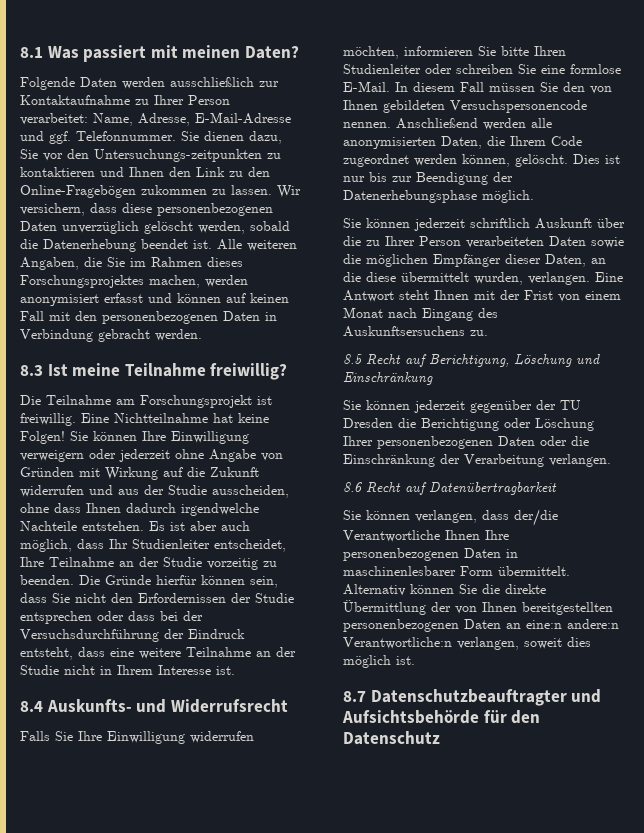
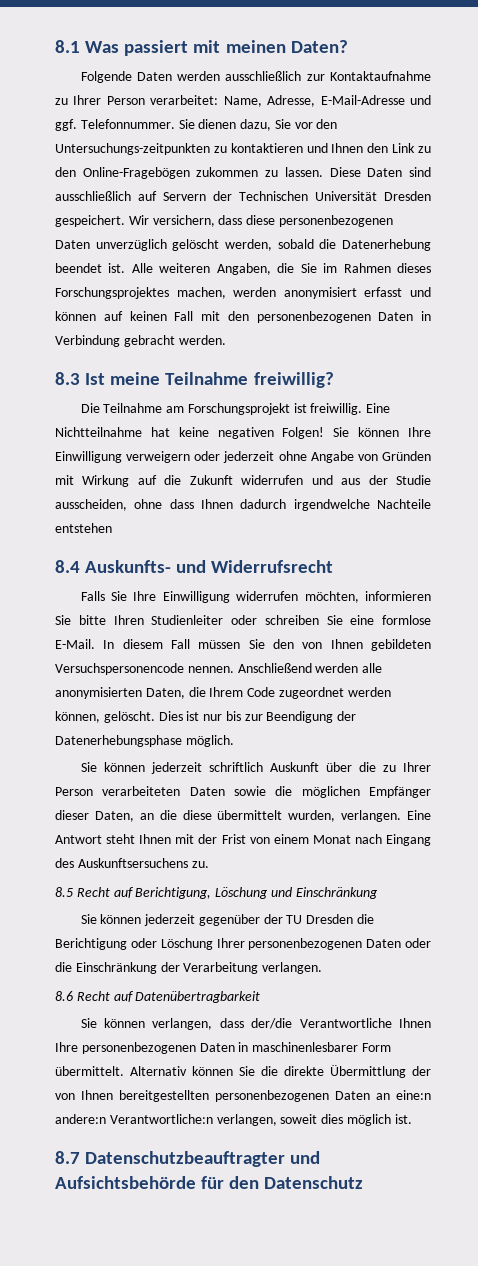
(272, 190) none -> [329,167,432,177] [55,191,431,201] [55,215,125,227] Diese Daten sind ausschließlich auf Servern der Technischen Universität Dresden gespeichert.
(269, 418) none -> [217,427,274,439] negativen
[82,521,250,531] [20,539,286,552] [20,557,277,570] [20,575,278,588] [20,593,294,603] [20,611,203,624] [20,629,245,642] [20,647,296,660] [20,665,235,675] entstehen. Es ist aber auch möglich, dass Ihr Studienleiter entscheidet, Ihre Teilnahme an der Studie vorzeitig zu beenden. Die Gründe hierfür können sein, dass Sie nicht den Erfordernissen der Studie entsprechen oder dass bei der Versuchsdurchführung der Eindruck entsteht, dass eine weitere Teilnahme an der Studie nicht in Ihrem Interesse ist. -> [55,523,112,533] entstehen

